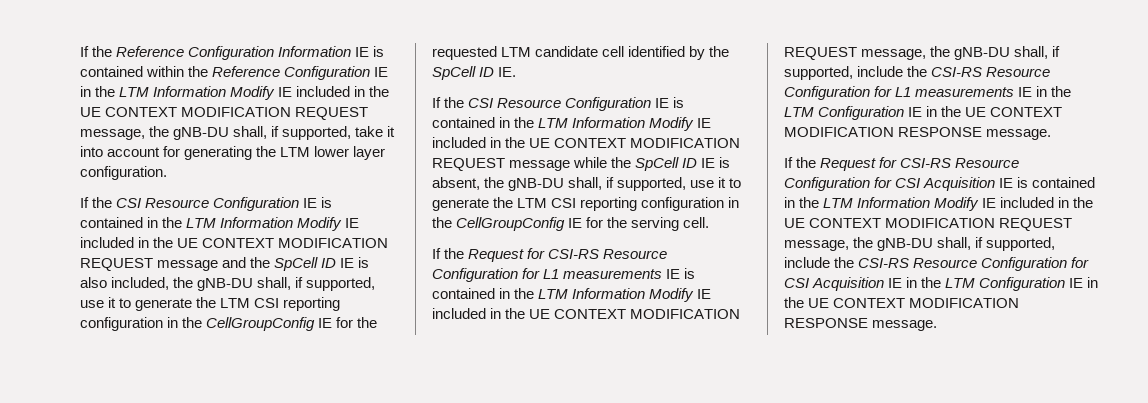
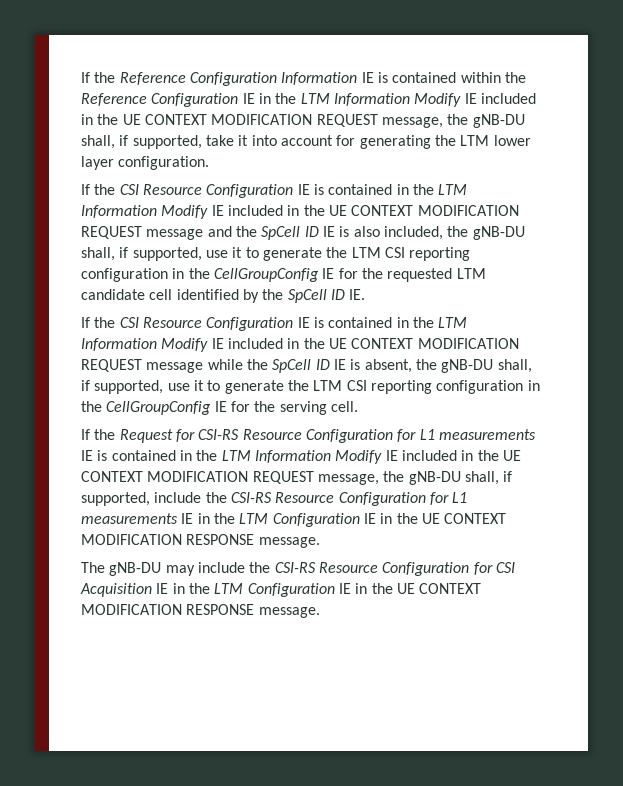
[784,157,1020,171] [784,177,1096,191] [784,197,1094,211] [784,218,1073,231] [784,237,1056,251] If the Request for CSI-RS Resource Configuration for CSI Acquisition IE is contained in the LTM Information Modify IE included in the UE CONTEXT MODIFICATION REQUEST message, the gNB-DU shall, if supported, -> [81,562,195,576] The gNB-DU may

